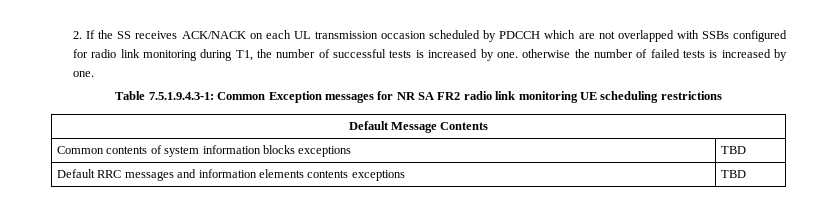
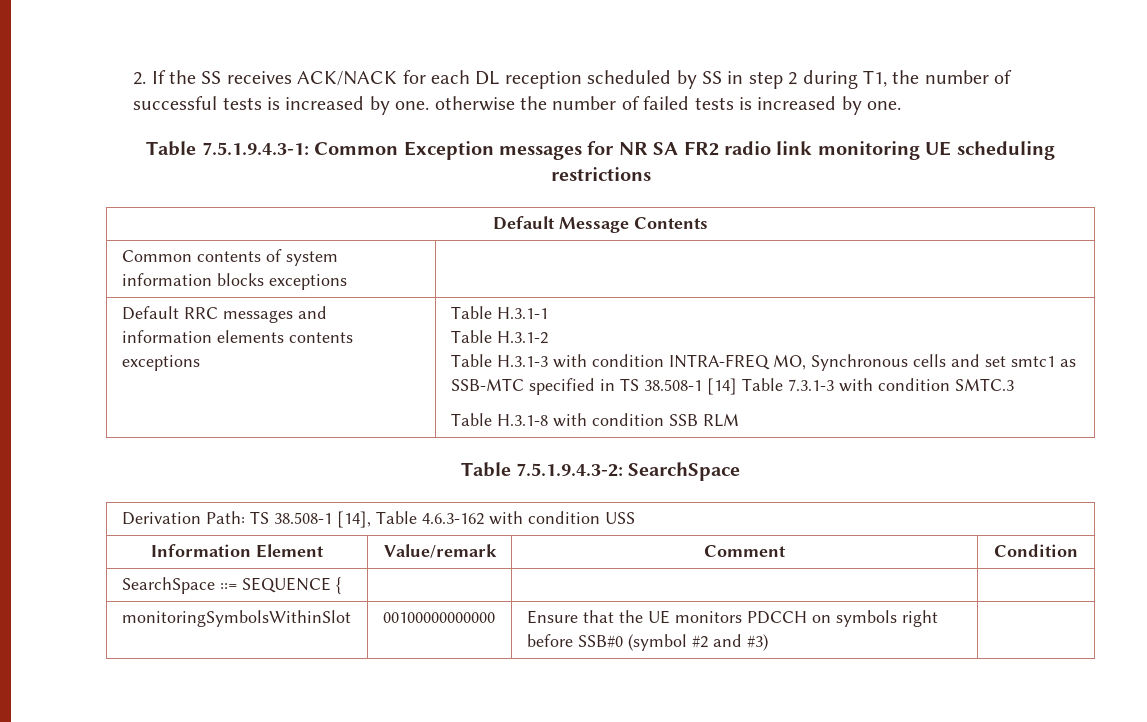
[249,30,787,42] [73,49,198,61] on each UL transmission occasion scheduled by PDCCH which are not overlapped with SSBs configured for radio link monitoring -> [402,70,798,89] for each DL reception scheduled by SS in step 2
[721,146,747,154] TBD -> (347, 282) none
[721,170,747,178] TBD -> [450,306,548,319] [450,330,548,344] [450,354,1076,371] [450,378,1014,395] [450,413,739,427] [460,462,741,481] [121,511,635,528] [151,544,324,558] [383,544,497,558] [704,545,786,557] [994,544,1078,557] [121,577,341,594] [121,610,351,627] [382,612,495,623] [526,610,938,627] [526,634,768,651] Table H.3.1-1 // Table H.3.1-2 // Table H.3.1-3 with condition INTRA-FREQ MO, Synchronous cells and set smtc1 as SSB-MTC specified in TS 38.508-1 [14] Table 7.3.1-3 with condition SMTC.3 // Table H.3.1-8 with condition SSB RLM // Table 7.5.1.9.4.3-2: SearchSpace // Derivation Path: TS 38.508-1 [14], Table 4.6.3-162 with condition USS // Information Element | Value/remark | Comment | Condition // SearchSpace ::= SEQUENCE { | | | // monitoringSymbolsWithinSlot | 00100000000000 | Ensure that the UE monitors PDCCH on symbols right before SSB#0 (symbol #2 and #3) |

